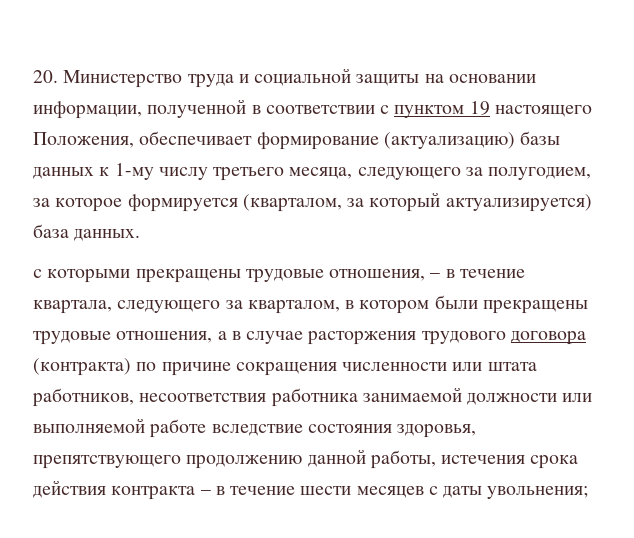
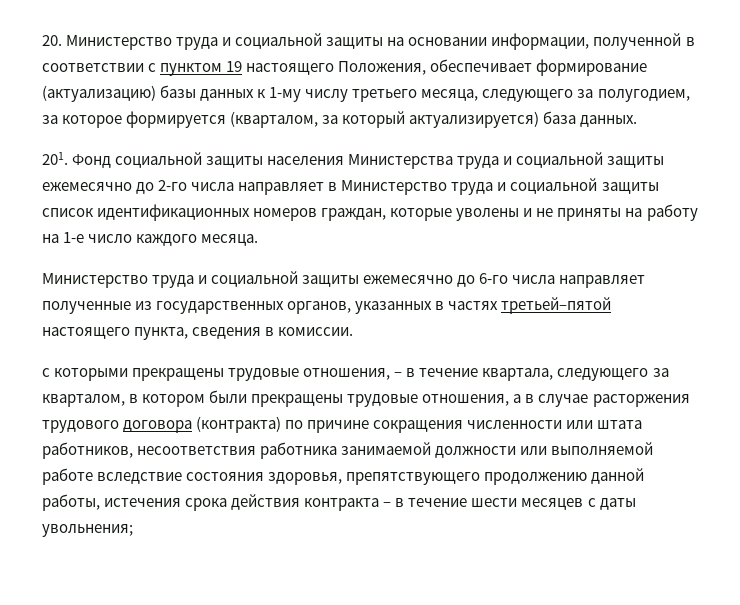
(141, 235) none -> [42,152,665,169] [42,178,659,195] [42,204,698,221] [42,232,259,246] [42,271,646,288] [42,297,612,314] [42,327,354,340] // 201. Фонд социальной защиты населения Министерства труда и социальной защиты ежемесячно до 2-го числа направляет в Министерство труда и социальной защиты список идентификационных номеров граждан, которые уволены и не приняты на работу на 1-е число каждого месяца. // Министерство труда и социальной защиты ежемесячно до 6-го числа направляет полученные из государственных органов, указанных в частях третьей–пятой настоящего пункта, сведения в комиссии.

